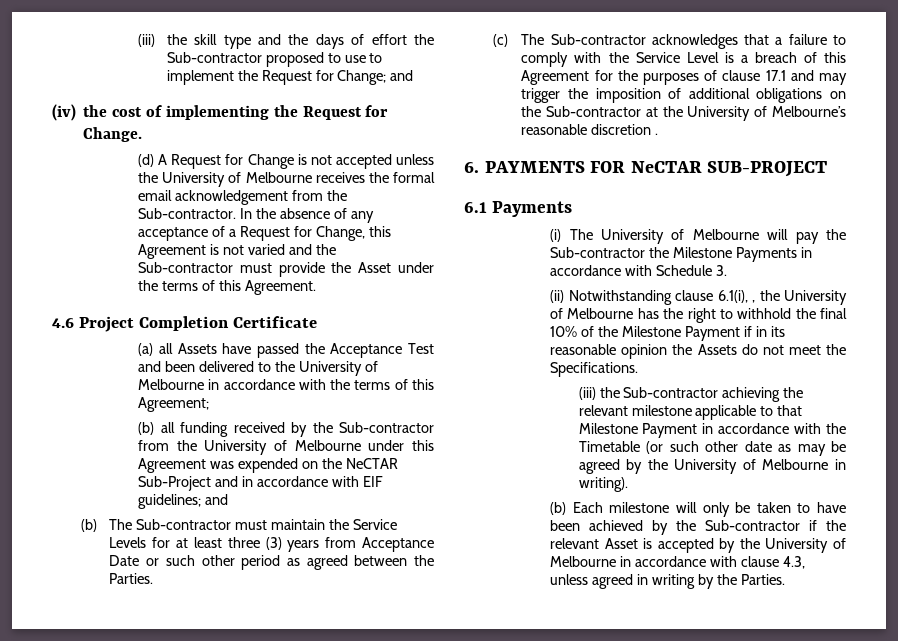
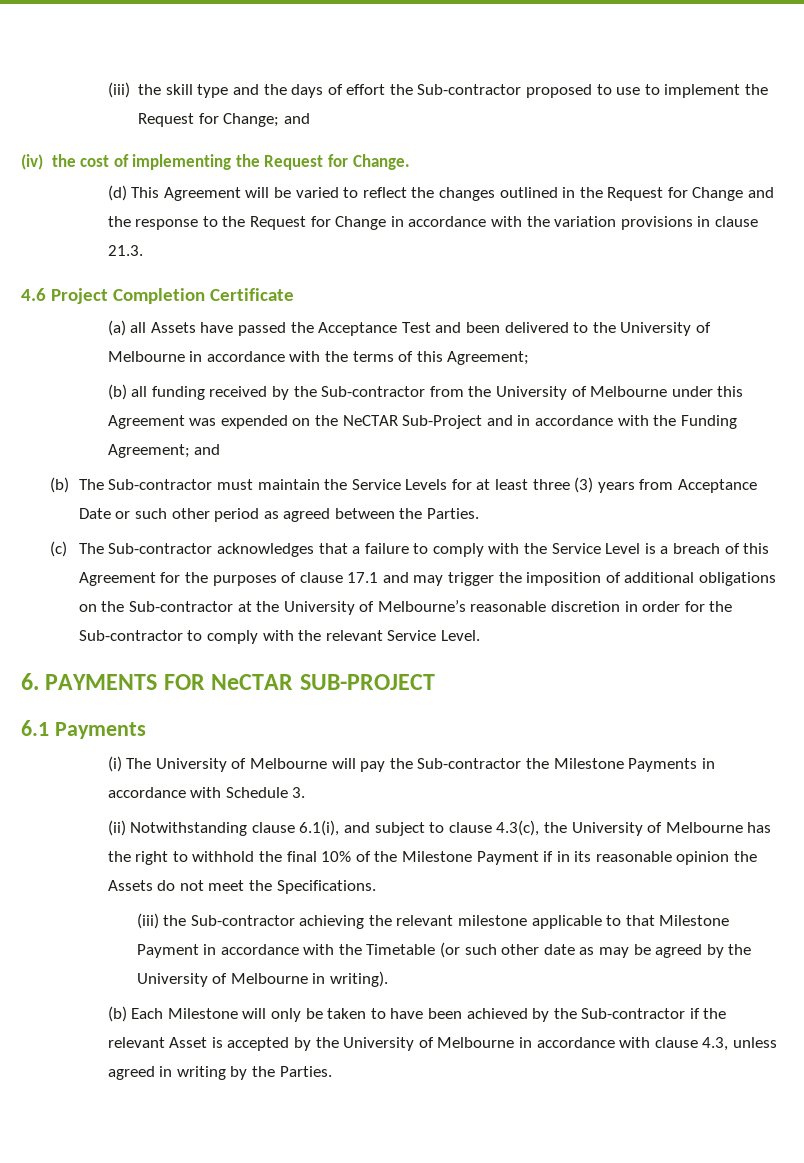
[158,154,434,169] [138,172,436,187] [138,190,347,205] [138,208,374,223] [138,226,391,241] [138,244,336,259] [138,262,434,277] [138,280,316,295] A Request for Change is not accepted unless the University of Melbourne receives the formal email acknowledgement from the Sub-contractor. In the absence of any acceptance of a Request for Change, this Agreement is not varied and the Sub-contractor must provide the Asset under the terms of this Agreement. -> [131,187,775,201] [107,216,758,230] [107,245,143,256] This Agreement will be varied to reflect the changes outlined in the Request for Change and the response to the Request for Change in accordance with the variation provisions in clause 21.3.
[362,476,383,487] [138,494,202,509] EIF guidelines; -> [653,415,737,429] [107,444,190,458] the Funding Agreement;
[655,133,659,135] . -> [624,601,733,612] [78,630,480,644] in order for the Sub-contractor to comply with the relevant Service Level.
[752,300,756,303] , -> [343,820,540,836] and subject to clause 4.3(c),
[609,502,670,513] milestone -> [167,1008,238,1019] Milestone

